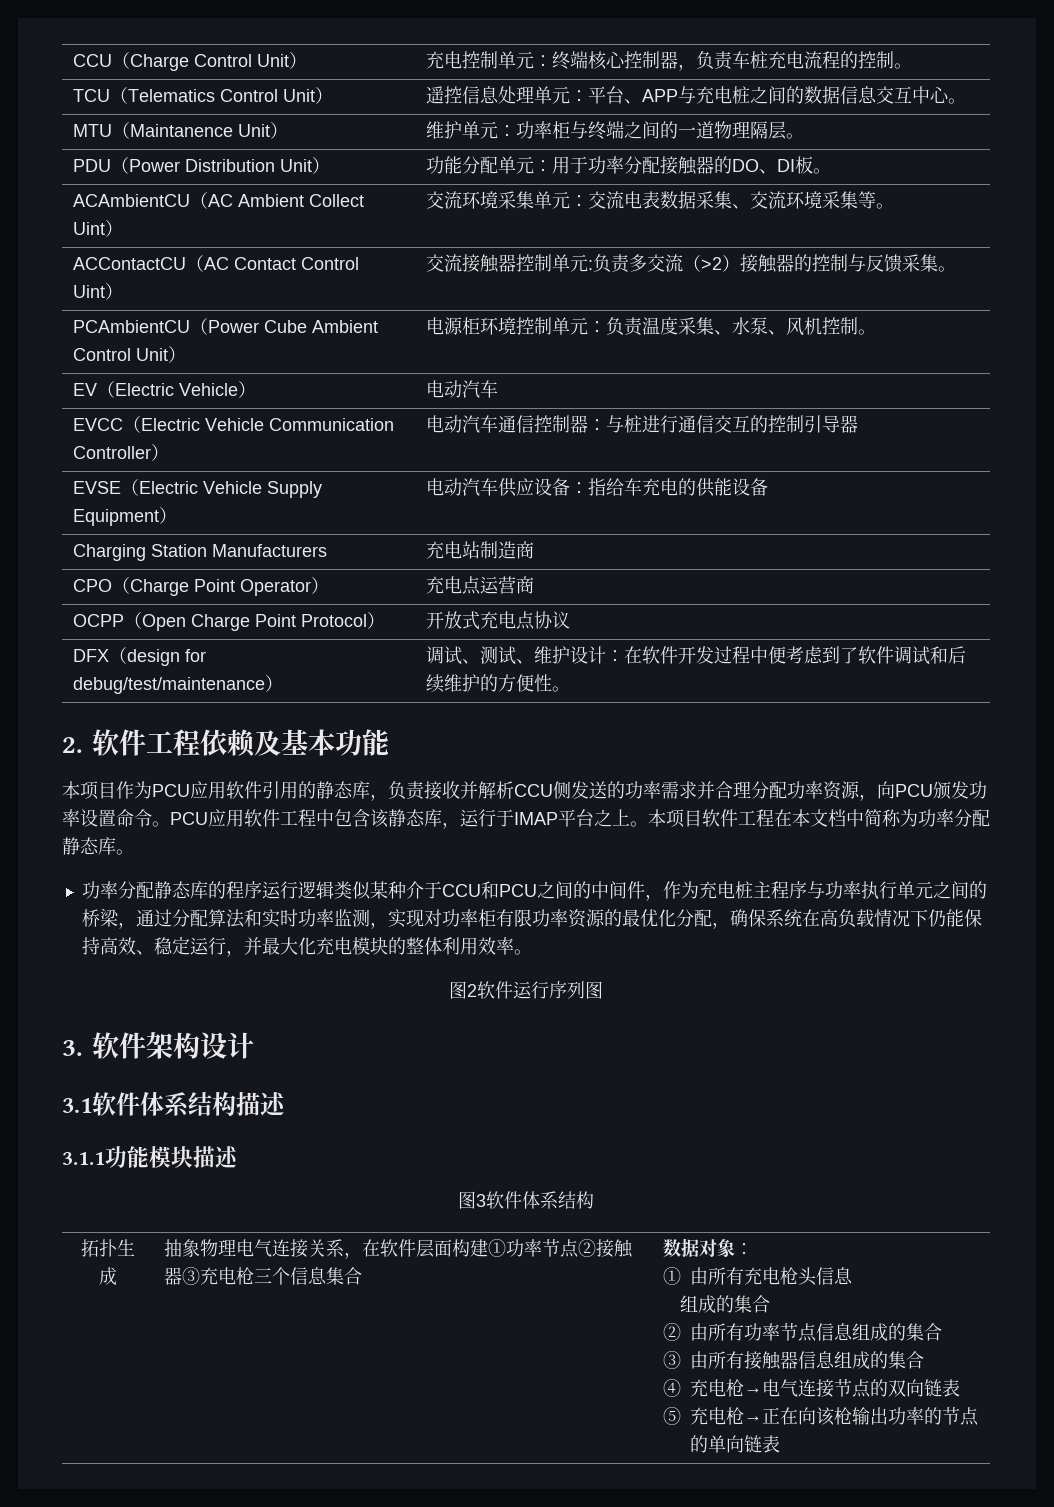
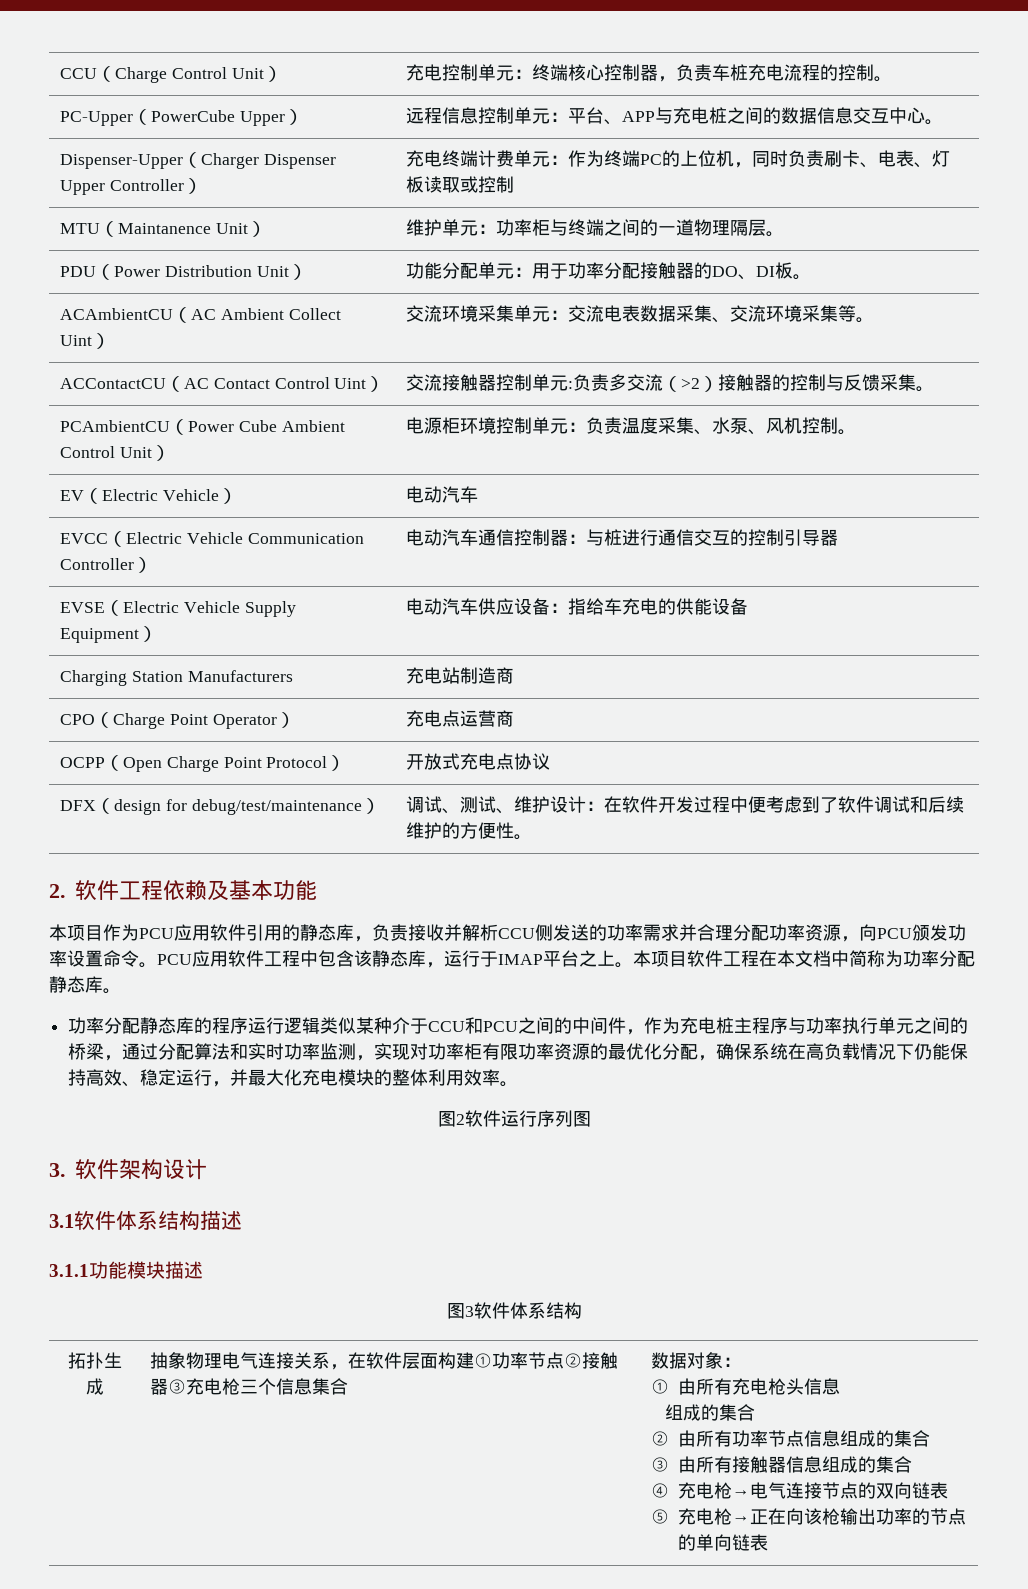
[73,87,334,104] [426,86,535,104] TCU（Telematics Control Unit） | 遥控信息处理 -> [60,109,303,126] [406,107,515,124] PC-Upper（PowerCube Upper） | 远程信息控制
(967, 101) none -> [60,152,336,169] [60,178,202,195] [406,150,951,168] [406,176,515,193] // Dispenser-Upper（Charger Dispenser Upper Controller） | 充电终端计费单元：作为终端PC的上位机，同时负责刷卡、电表、灯板读取或控制

